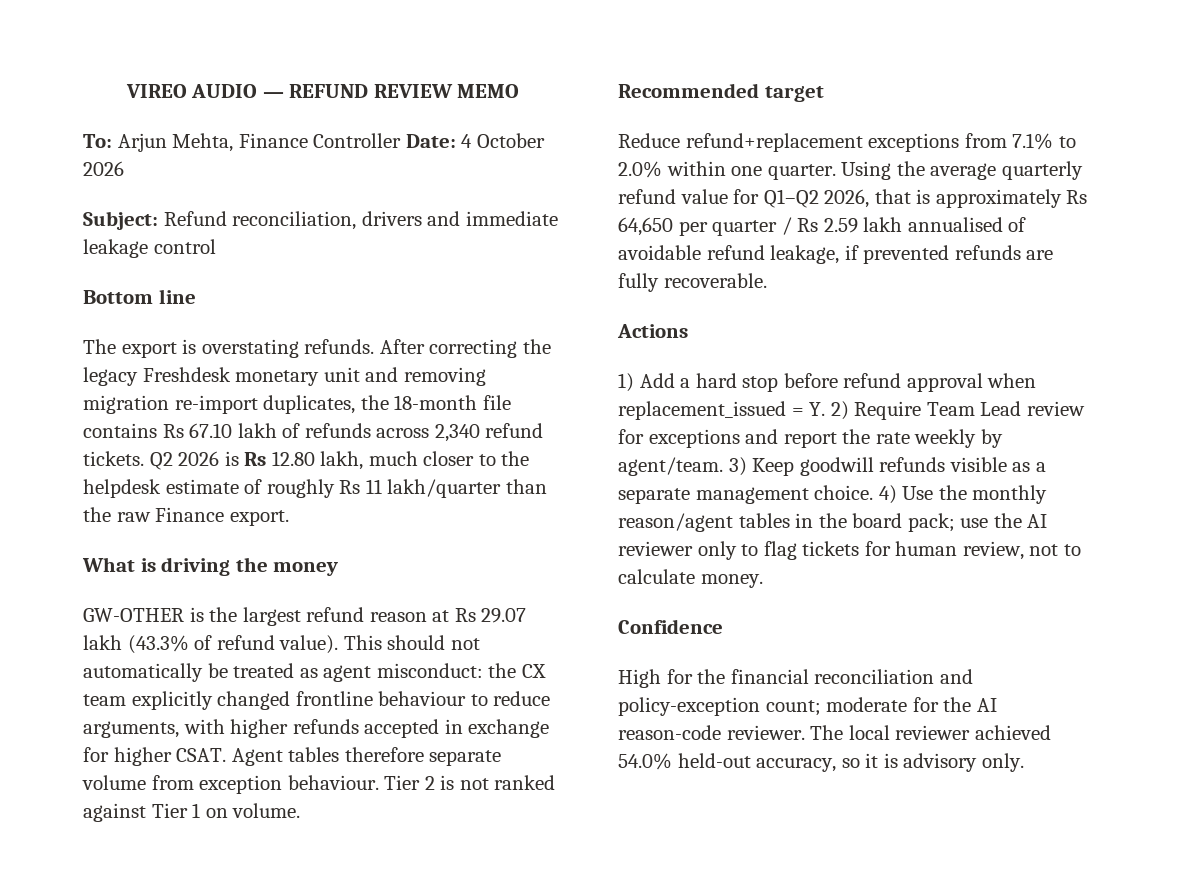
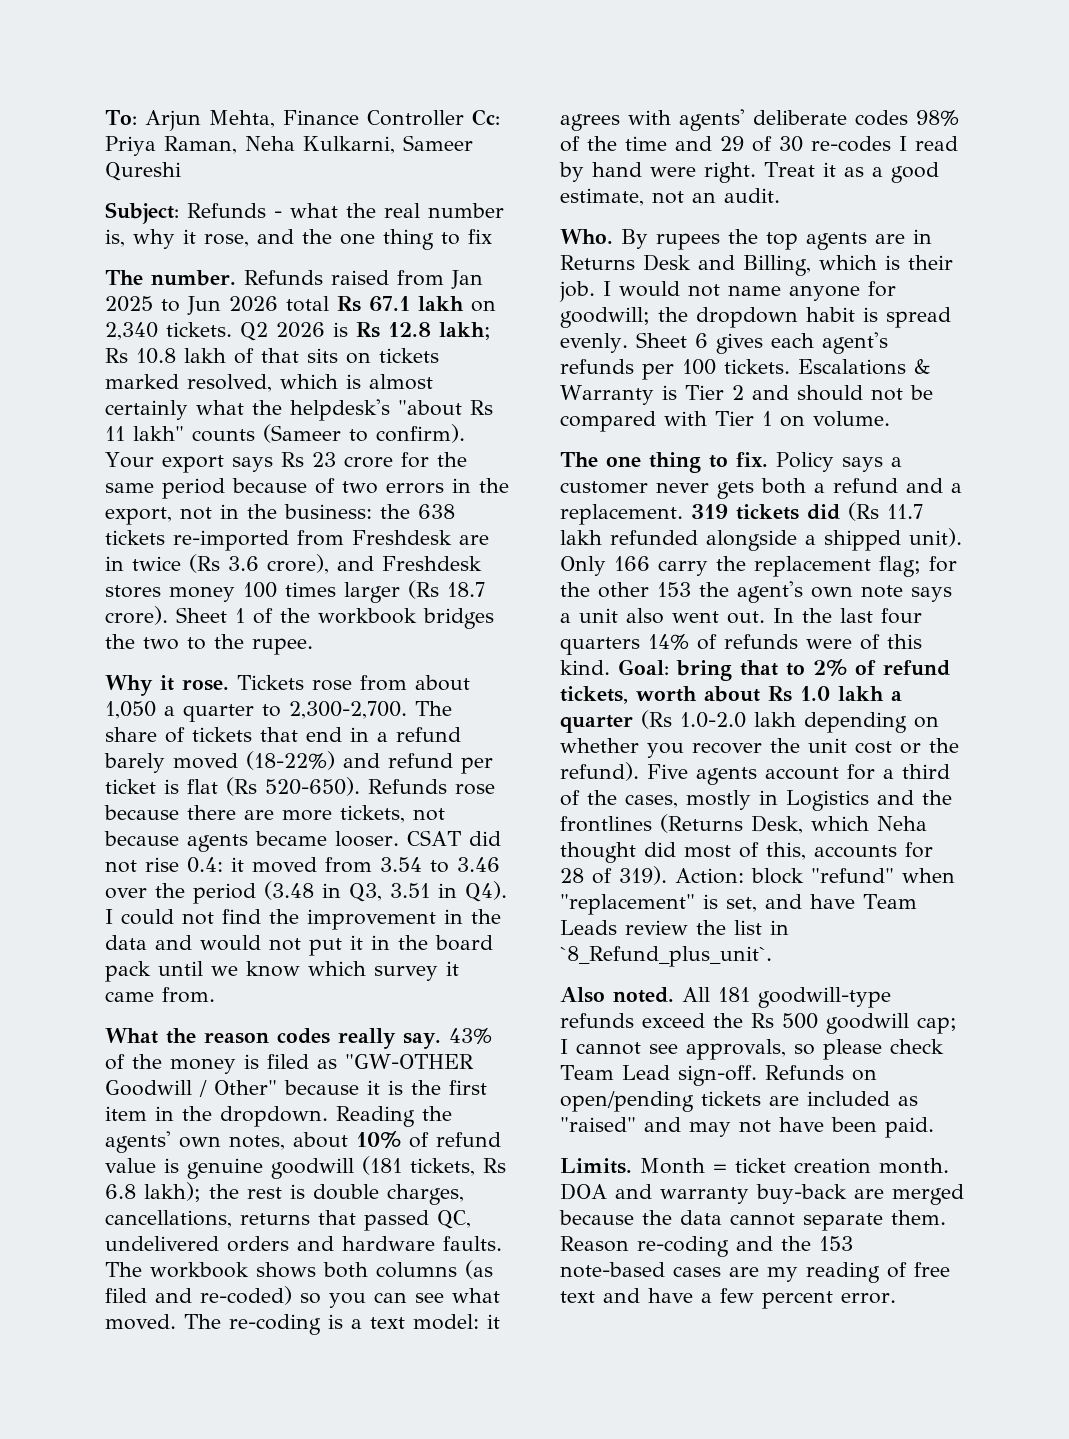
[125,84,520,98] VIREO AUDIO — REFUND REVIEW MEMO // -> (105, 117) none
[405,133,545,148] [83,161,124,176] [83,211,558,230] [83,239,216,258] [83,289,196,304] [83,339,551,358] [83,367,486,386] [83,395,511,414] [83,423,544,442] Date: 4 October 2026 // Subject: Refund reconciliation, drivers and immediate leakage control // Bottom line // The export is overstating refunds. After correcting the legacy Freshdesk monetary unit and removing migration re-import duplicates, the 18-month file contains Rs 67.10 lakh of refunds across 2,340 refund -> [471,109,500,126] [105,135,473,156] [105,162,181,181] [105,202,504,224] [105,229,492,250] [105,270,483,289] [105,296,496,315] [105,322,158,340] Cc: Priya Raman, Neha Kulkarni, Sameer Qureshi // Subject: Refunds - what the real number is, why it rose, and the one thing to fix // The number. Refunds raised from Jan 2025 to Jun 2026 total Rs 67.1 lakh on 2,340
[271,451,530,470] [83,479,547,498] [83,507,289,526] [82,557,339,576] [83,607,527,626] [83,635,480,654] [83,663,546,682] [83,691,551,710] [83,719,550,738] [83,747,502,766] [82,775,556,794] [83,803,301,822] [618,83,824,102] [618,133,1076,152] [618,161,1083,180] [618,189,1088,208] [618,217,1027,236] [618,245,1054,264] [618,273,767,292] [617,324,688,338] [618,373,1037,392] [618,401,1085,420] [618,429,1003,448] [618,457,1046,476] [618,485,1048,504] [618,513,1048,532] [618,541,1081,560] [618,569,763,588] [618,619,723,634] [618,669,973,688] [618,697,997,716] [618,725,1051,740] [618,753,1024,772] 12.80 lakh, much closer to the helpdesk estimate of roughly Rs 11 lakh/quarter than the raw Finance export. // What is driving the money // GW-OTHER is the largest refund reason at Rs 29.07 lakh (43.3% of refund value). This should not automatically be treated as agent misconduct: the CX team explicitly changed frontline behaviour to reduce arguments, with higher refunds accepted in exchange for higher CSAT. Agent tables therefore separate volume from exception behaviour. Tier 2 is not ranked against Tier 1 on volume. // Recommended target // Reduce refund+replacement exceptions from 7.1% to 2.0% within one quarter. Using the average quarterly refund value for Q1–Q2 2026, that is approximately Rs 64,650 per quarter / Rs 2.59 lakh annualised of avoidable refund leakage, if prevented refunds are fully recoverable. // Actions // 1) Add a hard stop before refund approval when replacement_issued = Y. 2) Require Team Lead review for exceptions and report the rate weekly by agent/team. 3) Keep goodwill refunds visible as a separate management choice. 4) Use the monthly reason/agent tables in the board pack; use the AI reviewer only to flag tickets for human review, not to calculate money. // Confidence // High for the financial reconciliation and policy-exception count; moderate for the AI reason-code reviewer. The local reviewer achieved 54.0% held-out accuracy, so it is advisory only. -> [388,322,491,340] [105,348,439,364] [105,374,433,392] [105,399,493,421] [105,424,465,443] [105,452,467,473] [105,478,509,499] [105,504,455,525] [105,530,489,551] [105,554,482,574] [105,580,485,603] [105,606,494,629] [105,634,313,655] [105,675,470,696] [105,701,452,722] [105,727,461,743] [104,751,493,774] [105,777,495,796] [104,805,445,823] [104,830,501,852] [105,857,500,873] [105,881,507,904] [105,909,501,930] [105,935,493,956] [105,961,459,982] [105,987,215,1003] [105,1028,492,1049] [105,1054,474,1074] [105,1080,487,1097] [105,1106,452,1127] [105,1131,501,1153] [105,1156,506,1179] [105,1182,464,1205] [105,1210,471,1231] [105,1236,502,1252] [105,1260,493,1279] [105,1286,500,1308] [105,1314,500,1335] [560,109,959,131] [560,136,958,152] [559,162,939,183] [560,188,780,206] [560,229,932,250] [560,254,953,276] [559,281,896,302] [560,307,951,328] [560,332,888,354] [560,359,930,380] [560,385,933,405] [560,411,890,432] [560,452,902,473] [560,478,962,499] [560,502,923,525] [560,528,962,551] [560,556,957,577] [560,581,952,603] [560,608,922,624] [560,634,922,655] [560,659,950,681] [560,686,902,704] [560,710,939,733] [560,738,959,758] [560,762,950,785] [560,790,952,811] [560,814,927,834] [560,842,933,863] [560,866,955,885] [560,894,917,915] [560,920,789,935] [560,946,772,967] [560,987,891,1008] [560,1013,957,1034] [560,1039,944,1060] [560,1065,877,1086] [560,1091,918,1112] [560,1117,934,1138] [560,1158,949,1174] [560,1183,964,1205] [559,1210,946,1231] [560,1236,853,1257] [560,1262,950,1283] [560,1288,896,1309] 12.8 lakh; Rs 10.8 lakh of that sits on tickets marked resolved, which is almost certainly what the helpdesk's "about Rs 11 lakh" counts (Sameer to confirm). Your export says Rs 23 crore for the same period because of two errors in the export, not in the business: the 638 tickets re-imported from Freshdesk are in twice (Rs 3.6 crore), and Freshdesk stores money 100 times larger (Rs 18.7 crore). Sheet 1 of the workbook bridges the two to the rupee. // Why it rose. Tickets rose from about 1,050 a quarter to 2,300-2,700. The share of tickets that end in a refund barely moved (18-22%) and refund per ticket is flat (Rs 520-650). Refunds rose because there are more tickets, not because agents became looser. CSAT did not rise 0.4: it moved from 3.54 to 3.46 over the period (3.48 in Q3, 3.51 in Q4). I could not find the improvement in the data and would not put it in the board pack until we know which survey it came from. // What the reason codes really say. 43% of the money is filed as "GW-OTHER Goodwill / Other" because it is the first item in the dropdown. Reading the agents' own notes, about 10% of refund value is genuine goodwill (181 tickets, Rs 6.8 lakh); the rest is double charges, cancellations, returns that passed QC, undelivered orders and hardware faults. The workbook shows both columns (as filed and re-coded) so you can see what moved. The re-coding is a text model: it agrees with agents' deliberate codes 98% of the time and 29 of 30 re-codes I read by hand were right. Treat it as a good estimate, not an audit. // Who. By rupees the top agents are in Returns Desk and Billing, which is their job. I would not name anyone for goodwill; the dropdown habit is spread evenly. Sheet 6 gives each agent's refunds per 100 tickets. Escalations & Warranty is Tier 2 and should not be compared with Tier 1 on volume. // The one thing to fix. Policy says a customer never gets both a refund and a replacement. 319 tickets did (Rs 11.7 lakh refunded alongside a shipped unit). Only 166 carry the replacement flag; for the other 153 the agent's own note says a unit also went out. In the last four quarters 14% of refunds were of this kind. Goal: bring that to 2% of refund tickets, worth about Rs 1.0 lakh a quarter (Rs 1.0-2.0 lakh depending on whether you recover the unit cost or the refund). Five agents account for a third of the cases, mostly in Logistics and the frontlines (Returns Desk, which Neha thought did most of this, accounts for 28 of 319). Action: block "refund" when "replacement" is set, and have Team Leads review the list in `8_Refund_plus_unit`. // Also noted. All 181 goodwill-type refunds exceed the Rs 500 goodwill cap; I cannot see approvals, so please check Team Lead sign-off. Refunds on open/pending tickets are included as "raised" and may not have been paid. // Limits. Month = ticket creation month. DOA and warranty buy-back are merged because the data cannot separate them. Reason re-coding and the 153 note-based cases are my reading of free text and have a few percent error.

